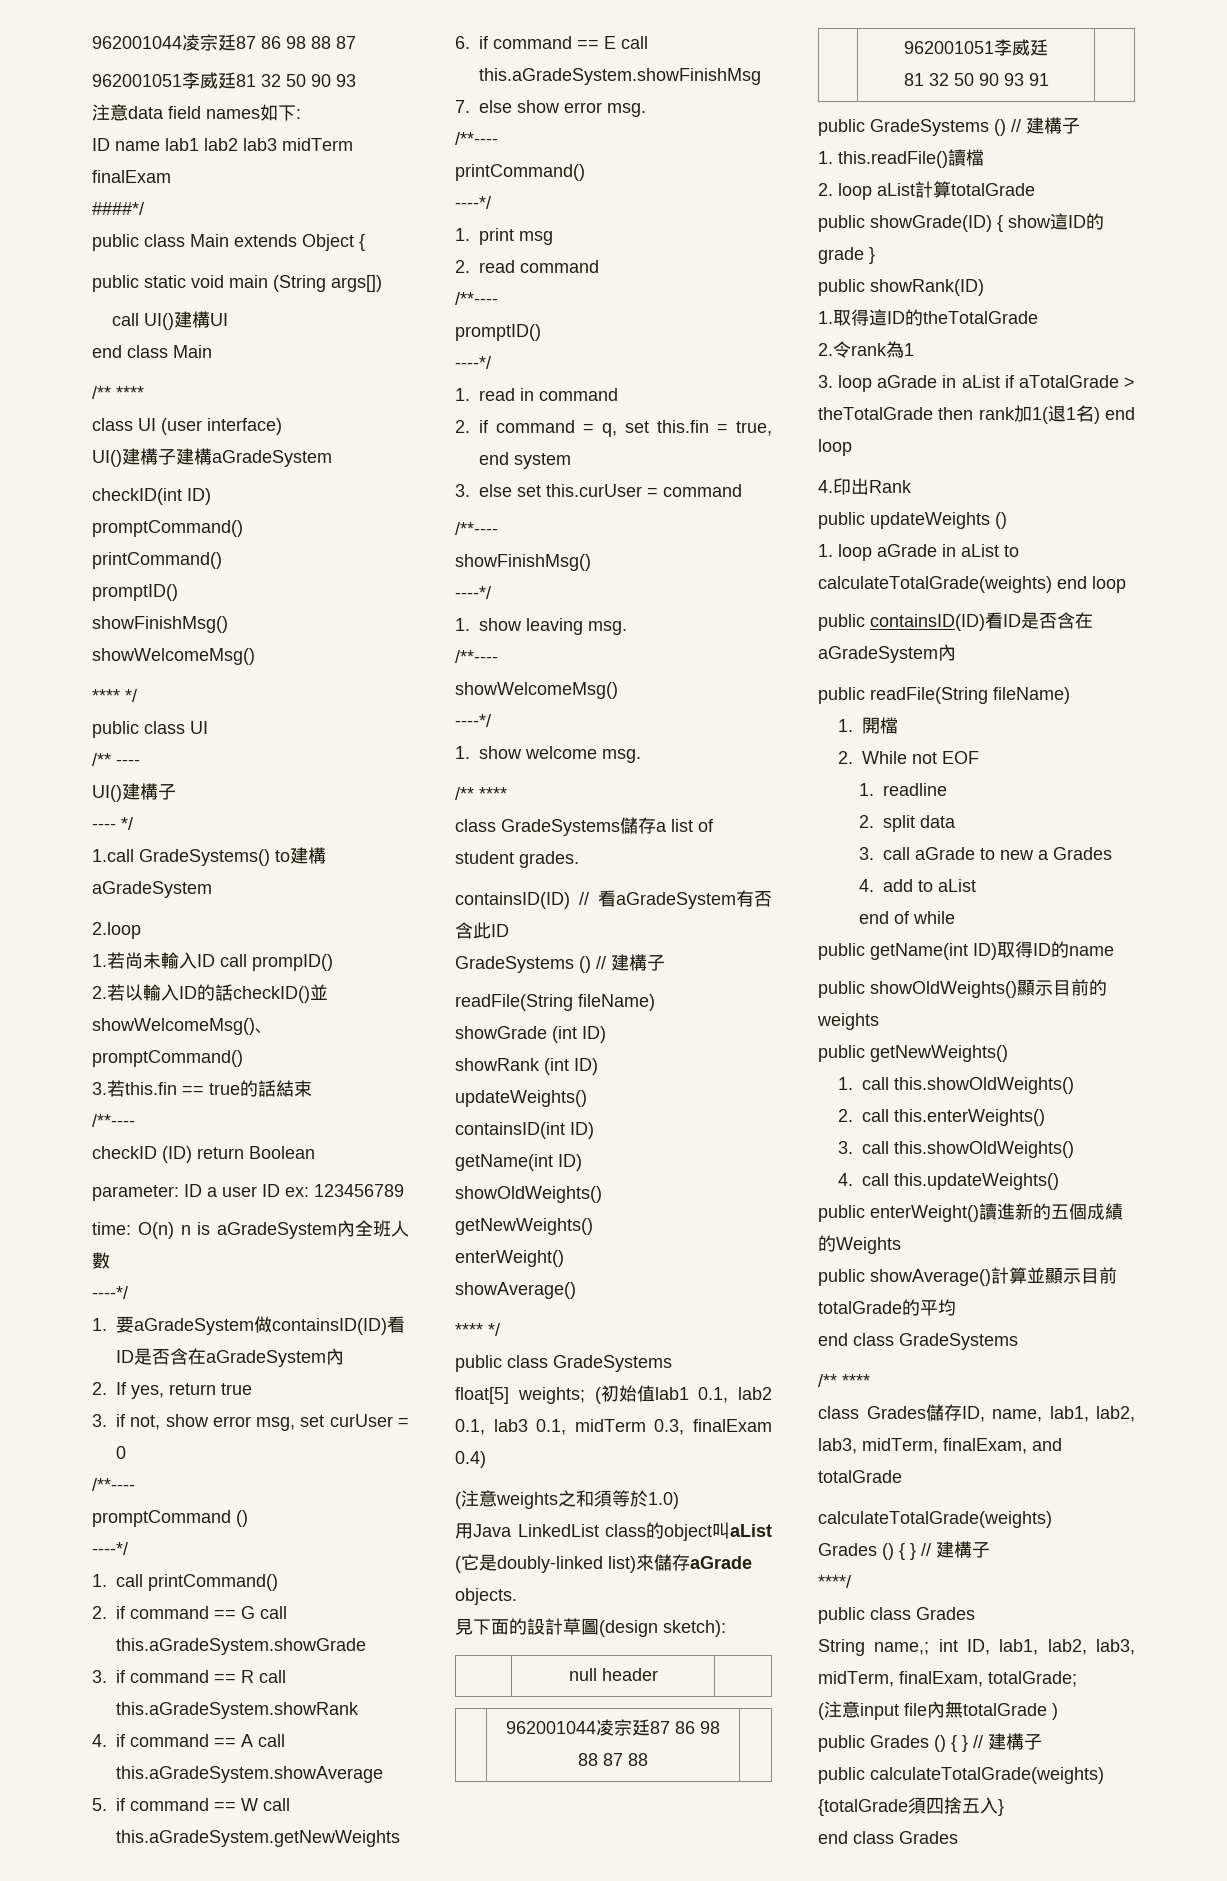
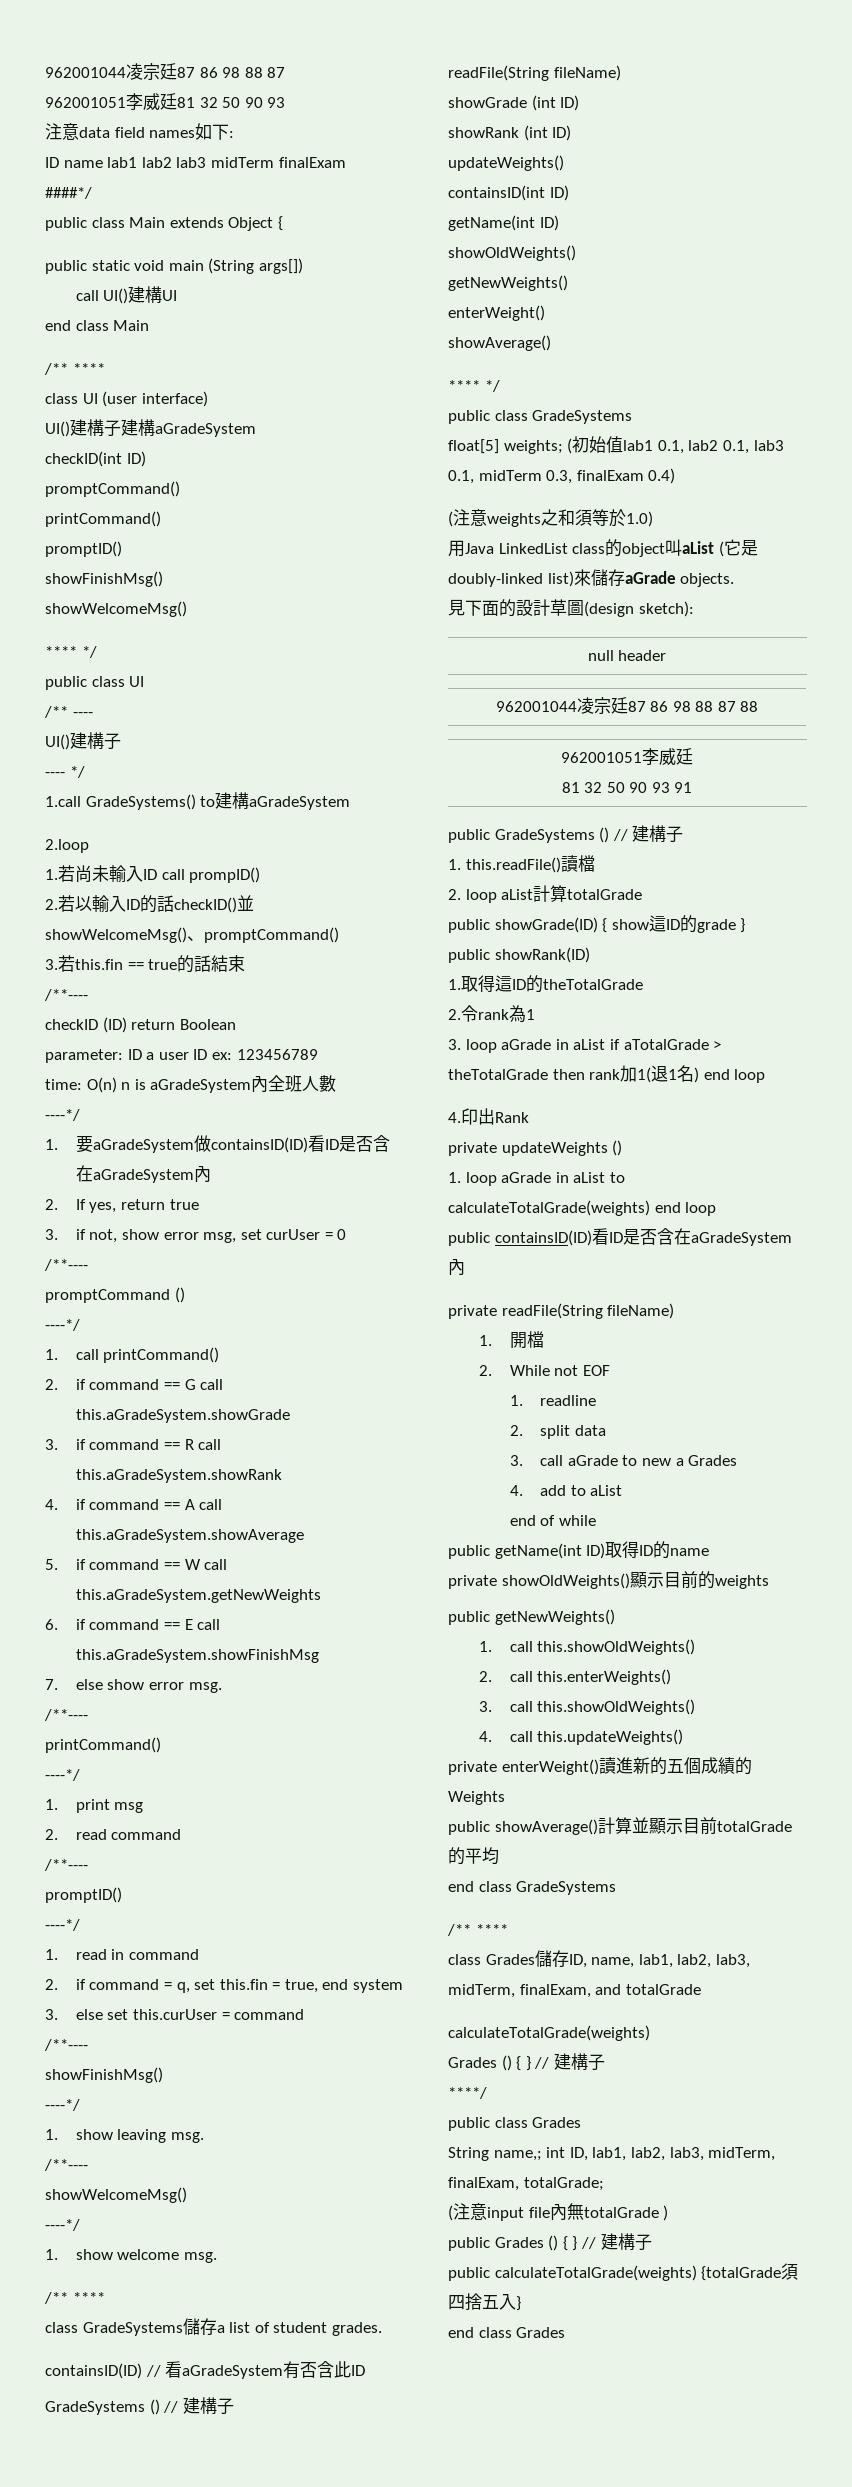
[818,512,865,529] public -> [448,1142,497,1156] private
[818,687,865,704] public -> [448,1305,497,1319] private
[818,981,865,998] public -> [448,1575,497,1589] private
[818,1205,865,1222] public -> [448,1761,497,1775] private

